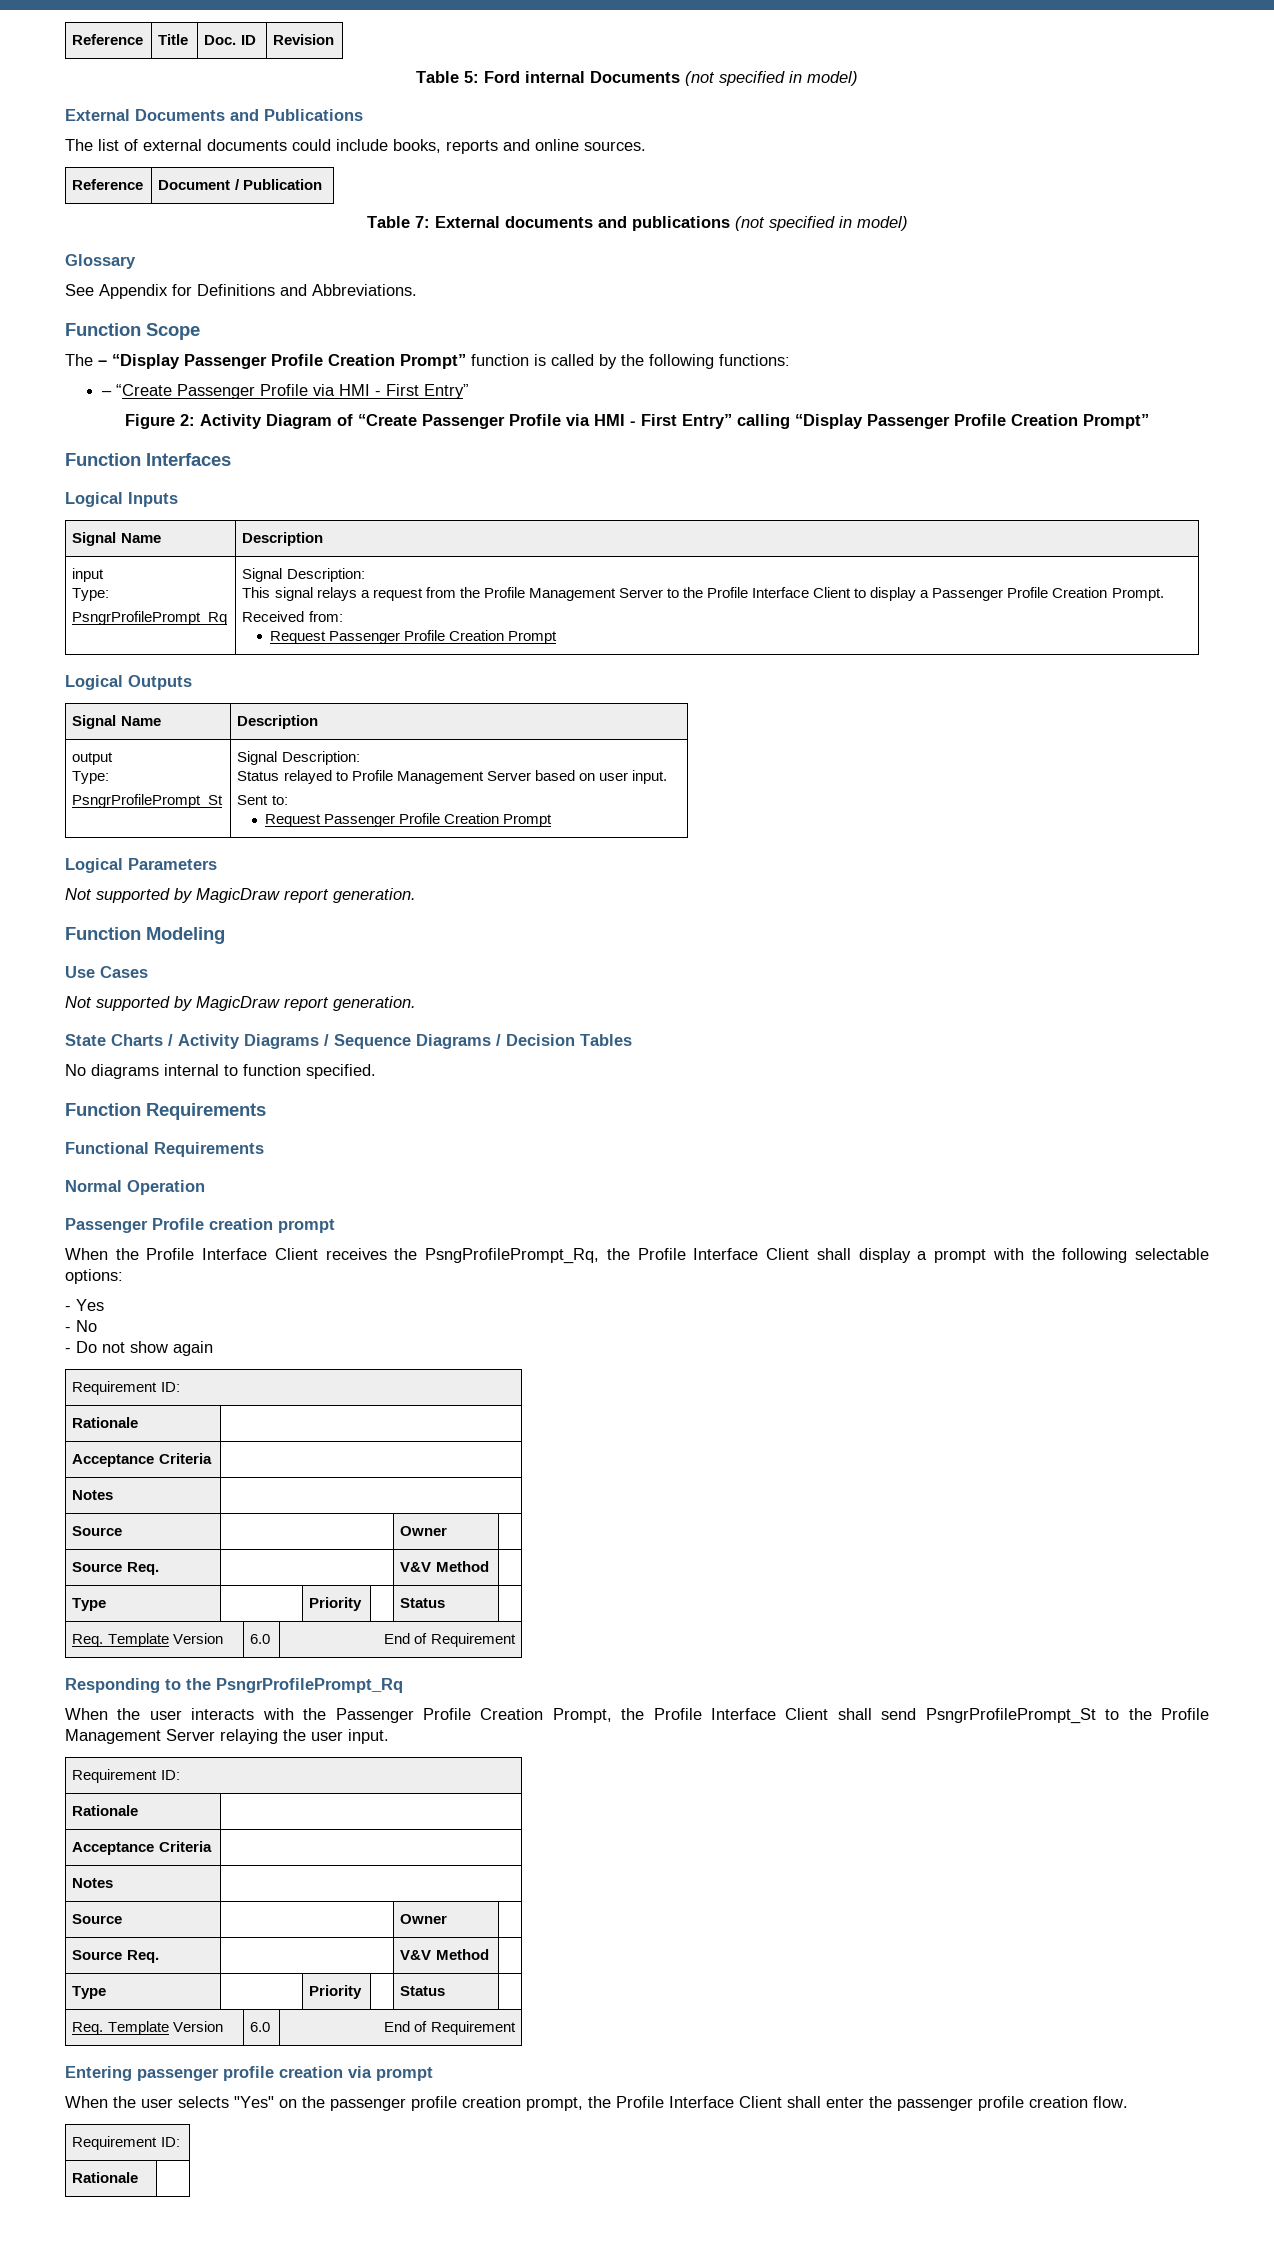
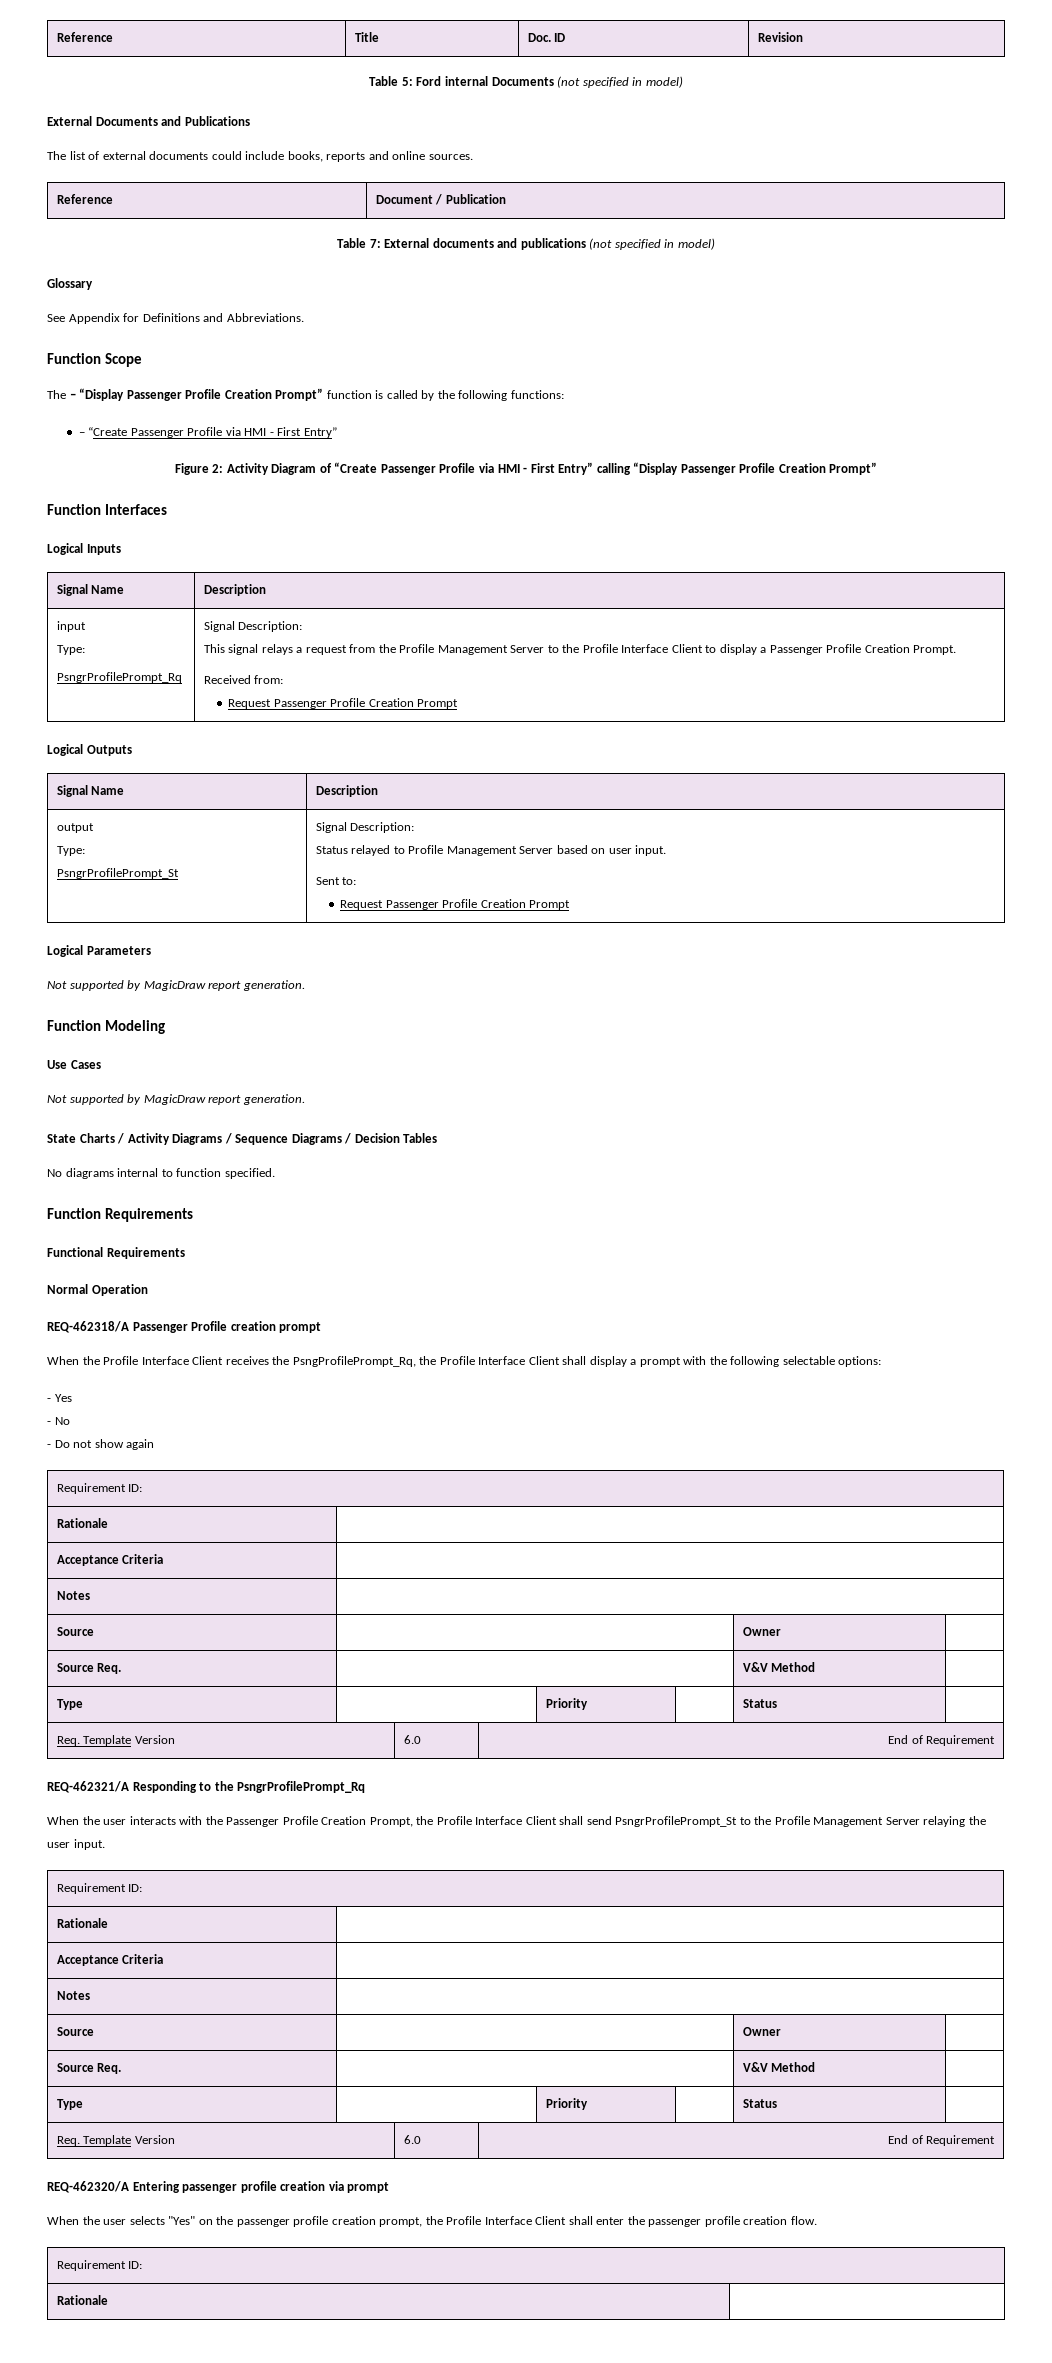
(205, 1187) none -> [47,1321,129,1333] REQ-462318/A
(516, 1640) none -> [47,1781,129,1793] REQ-462321/A
(516, 2028) none -> [47,2181,129,2193] REQ-462320/A

